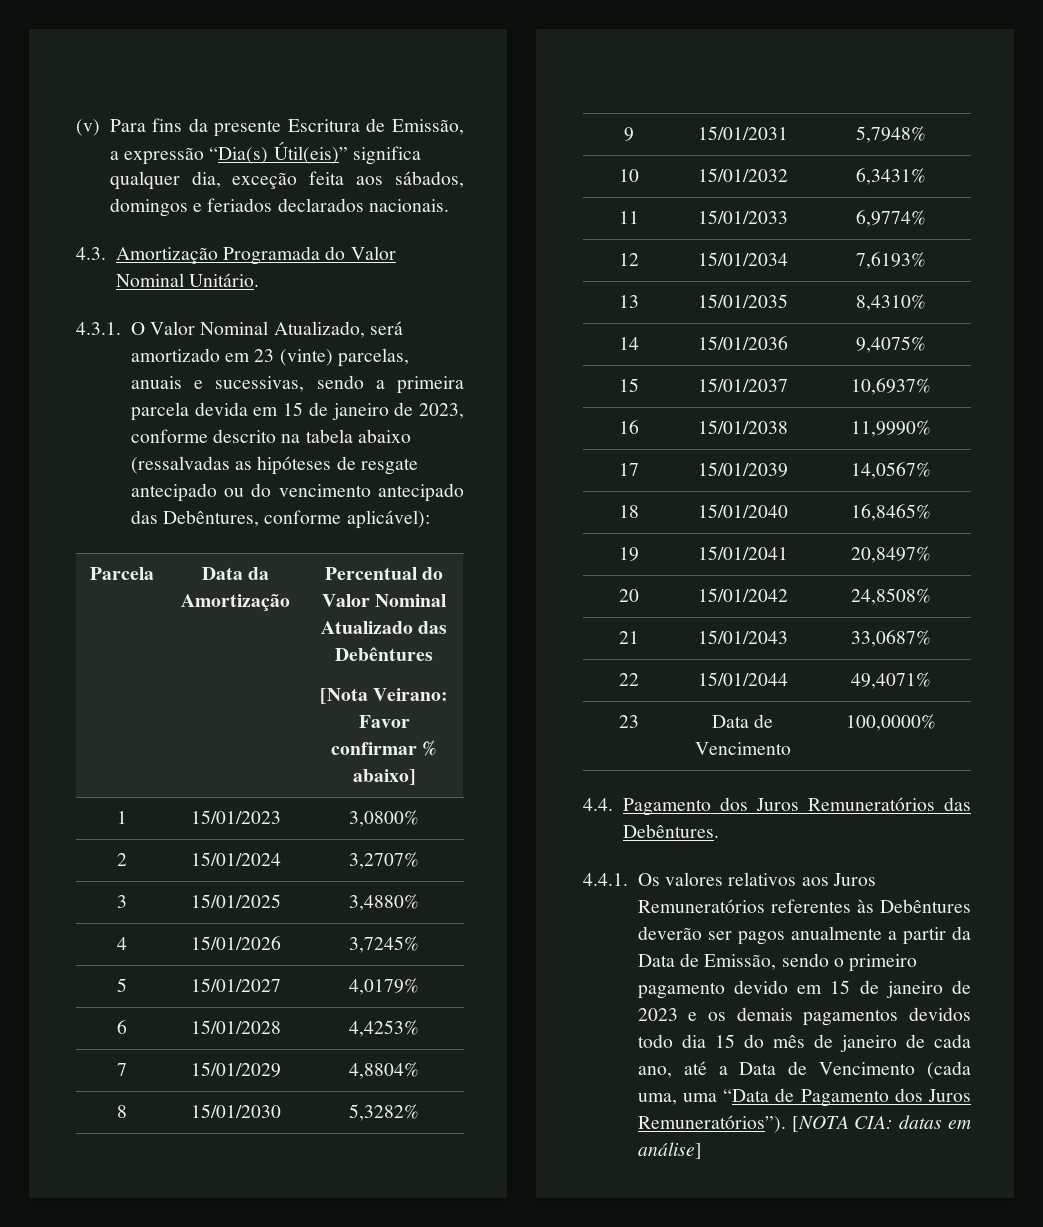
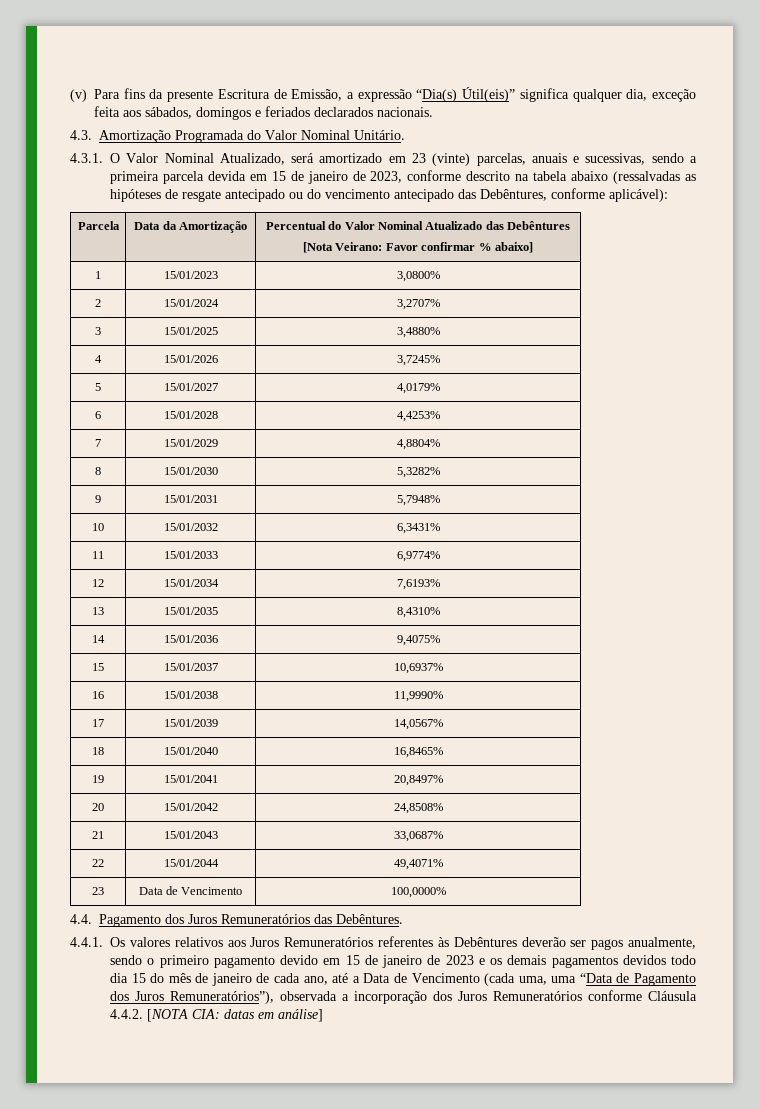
[790,926,971,945] [637,953,777,970] anualmente a partir da Data de Emissão, -> [628,937,696,949] anualmente,
[637,1115,786,1133] Remuneratórios”). -> [170,990,697,1004] [110,1009,143,1019] Remuneratórios”), observada a incorporação dos Juros Remuneratórios conforme Cláusula 4.4.2.

